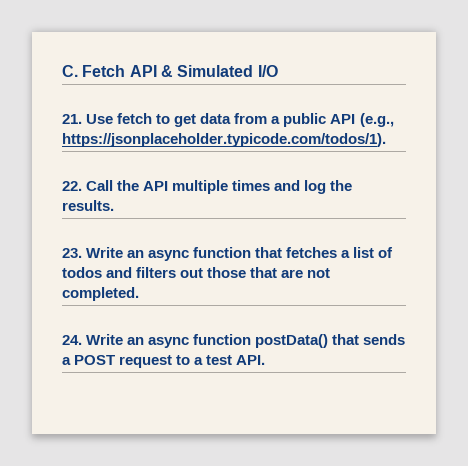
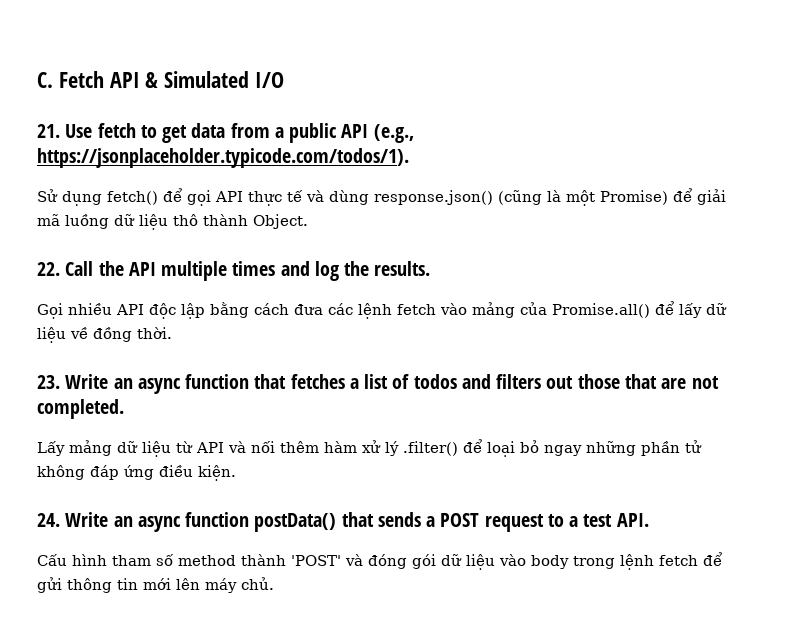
(386, 140) none -> [37,188,726,206] [37,214,308,230] // Sử dụng fetch() để gọi API thực tế và dùng response.json() (cũng là một Promise) để giải mã luồng dữ liệu thô thành Object.
(114, 205) none -> [37,301,727,319] [37,327,172,343] // Gọi nhiều API độc lập bằng cách đưa các lệnh fetch vào mảng của Promise.all() để lấy dữ liệu về đồng thời.
(139, 294) none -> [37,439,702,457] [37,465,236,481] // Lấy mảng dữ liệu từ API và nối thêm hàm xử lý .filter() để loại bỏ ngay những phần tử không đáp ứng điều kiện.
(266, 360) none -> [37,552,722,570] [37,577,274,593] // Cấu hình tham số method thành 'POST' và đóng gói dữ liệu vào body trong lệnh fetch để gửi thông tin mới lên máy chủ.

